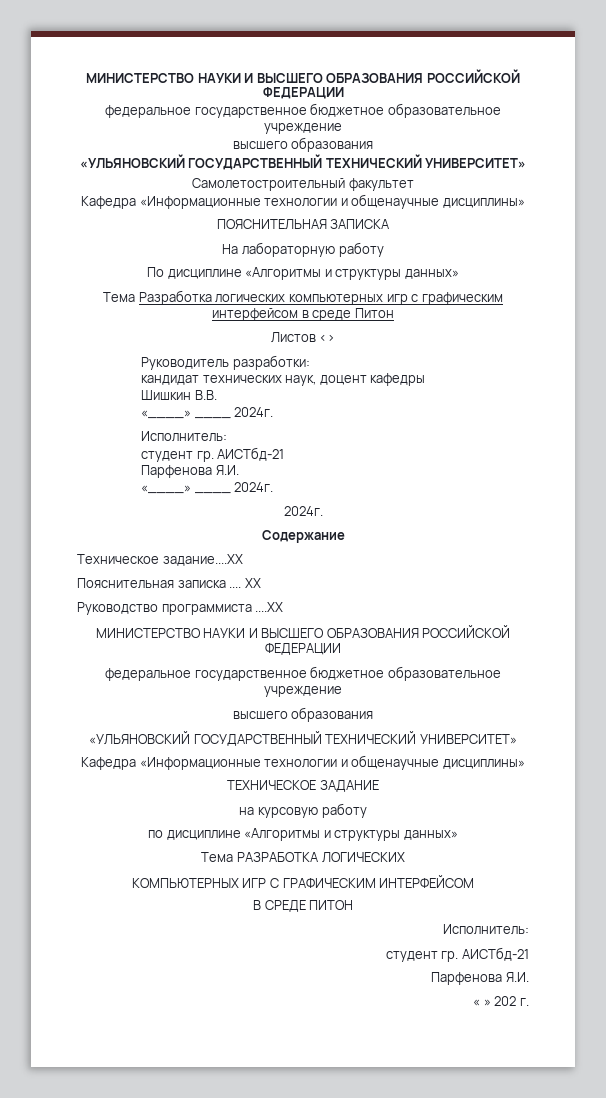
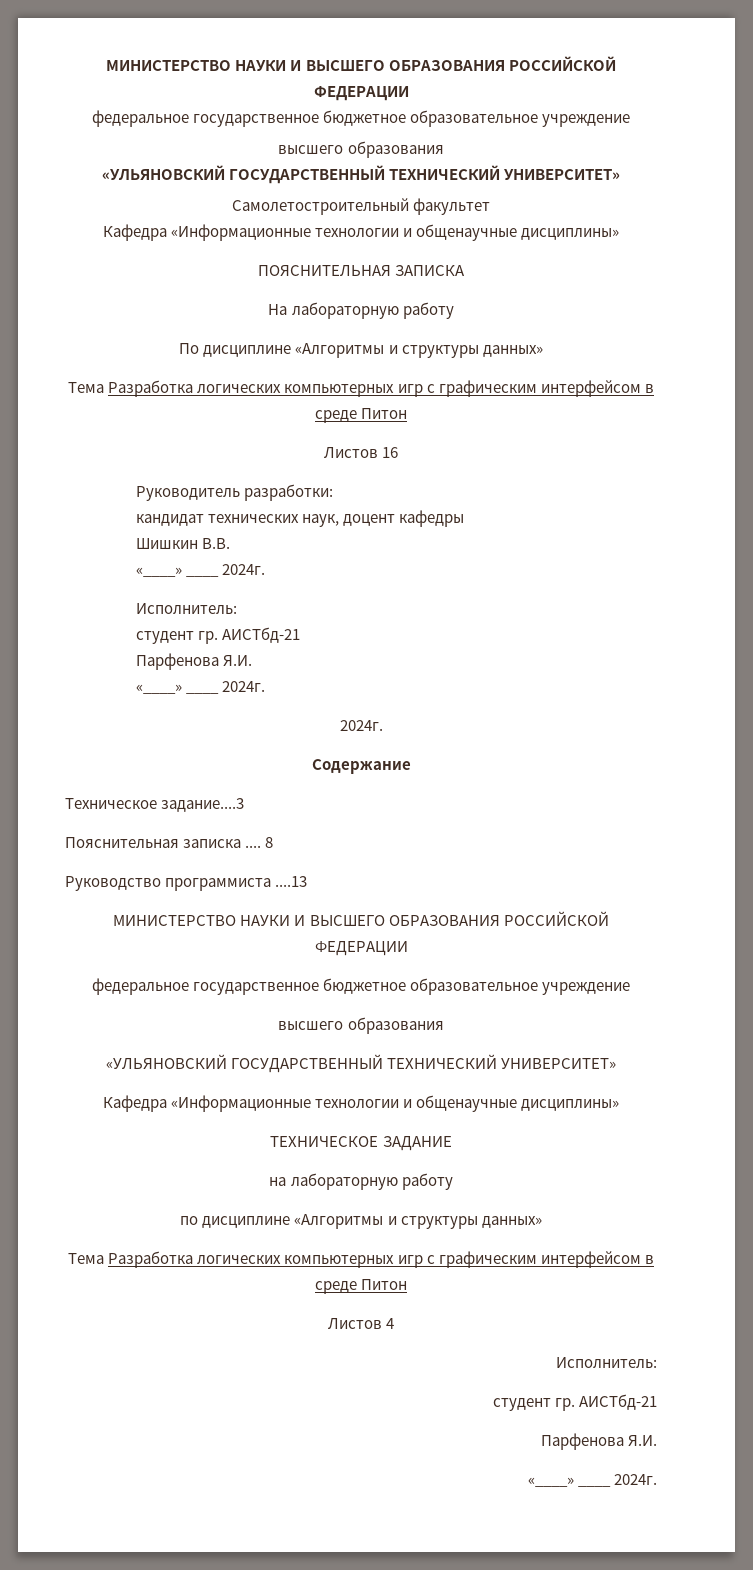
[319,334,336,342] <> -> [382,447,399,458] 16
[162,554,243,566] задание....ХХ -> [161,798,245,812] задание....3
[244,578,261,588] ХХ -> [265,837,274,848] 8
[255,602,284,612] ....ХХ -> [275,876,308,887] ....13
[258,807,318,818] курсовую -> [290,1173,398,1190] лабораторную
[237,852,405,863] [131,875,475,888] [252,900,354,912] [443,924,529,935] [385,947,529,962] [431,972,529,985] [473,996,529,1006] РАЗРАБОТКА ЛОГИЧЕСКИХ // КОМПЬЮТЕРНЫХ ИГР С ГРАФИЧЕСКИМ ИНТЕРФЕЙСОМ // В СРЕДЕ ПИТОН // Исполнитель: // студент гр. АИСТбд-21 // Парфенова Я.И. // « » 202 г. -> [108,1251,654,1268] [314,1279,408,1294] [327,1318,395,1329] [556,1357,657,1368] [492,1394,657,1411] [540,1433,657,1450] [527,1477,611,1487] [613,1474,657,1485] Разработка логических компьютерных игр с графическим интерфейсом в среде Питон // Листов 4 // Исполнитель: // студент гр. АИСТбд-21 // Парфенова Я.И. // «____» ____ 2024г.

